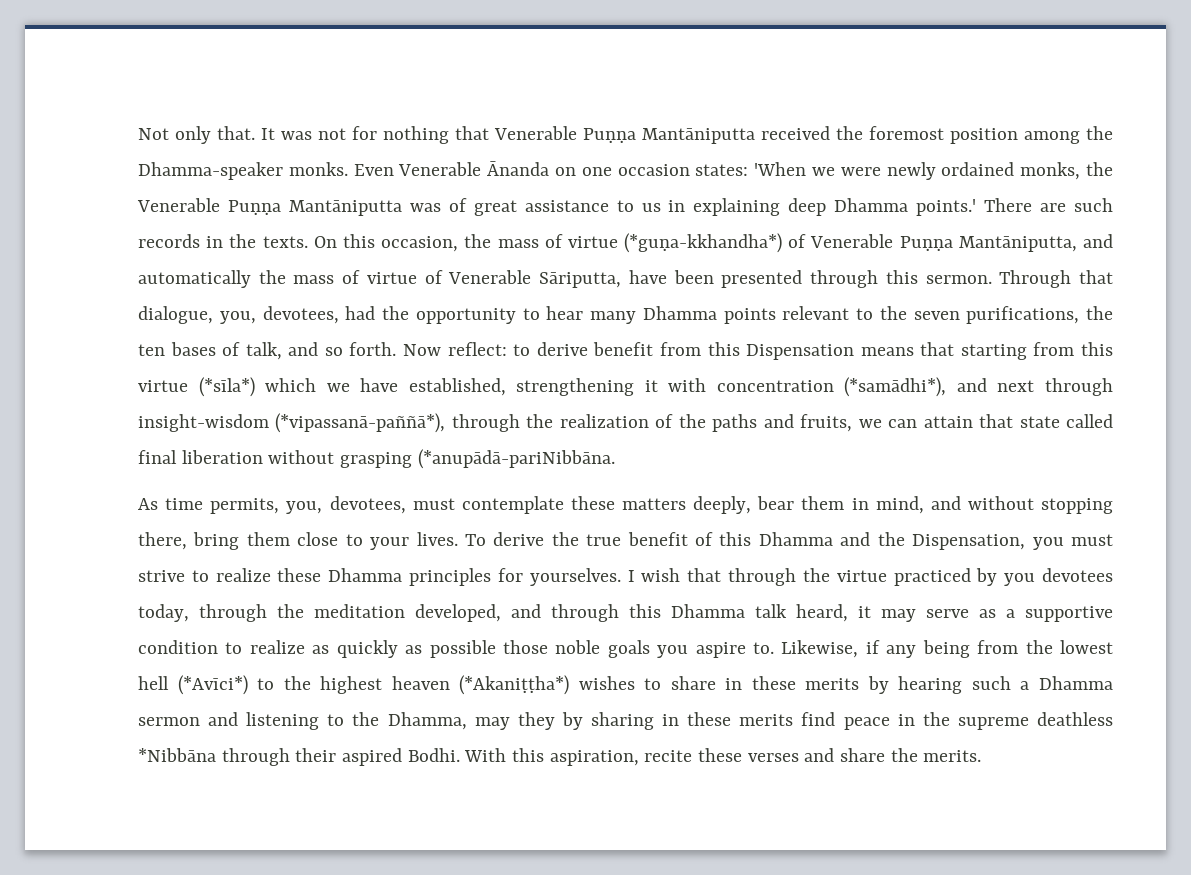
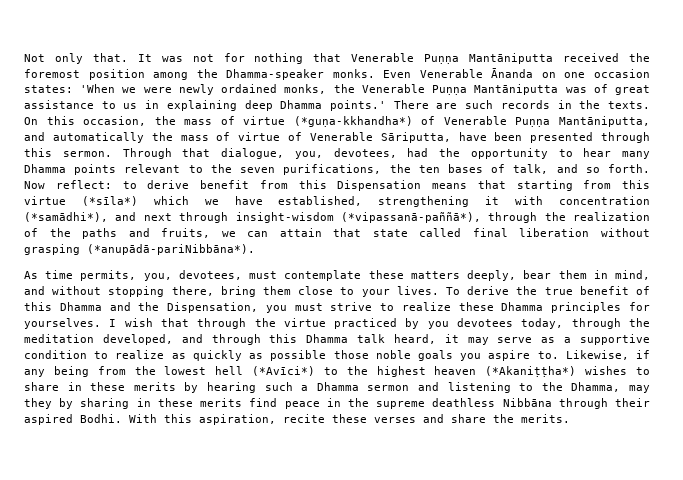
[417,449,615,469] (*anupādā-pariNibbāna. -> [87,244,255,255] (*anupādā-pariNibbāna*).
[138,748,216,762] *Nibbāna -> [502,398,552,407] Nibbāna

